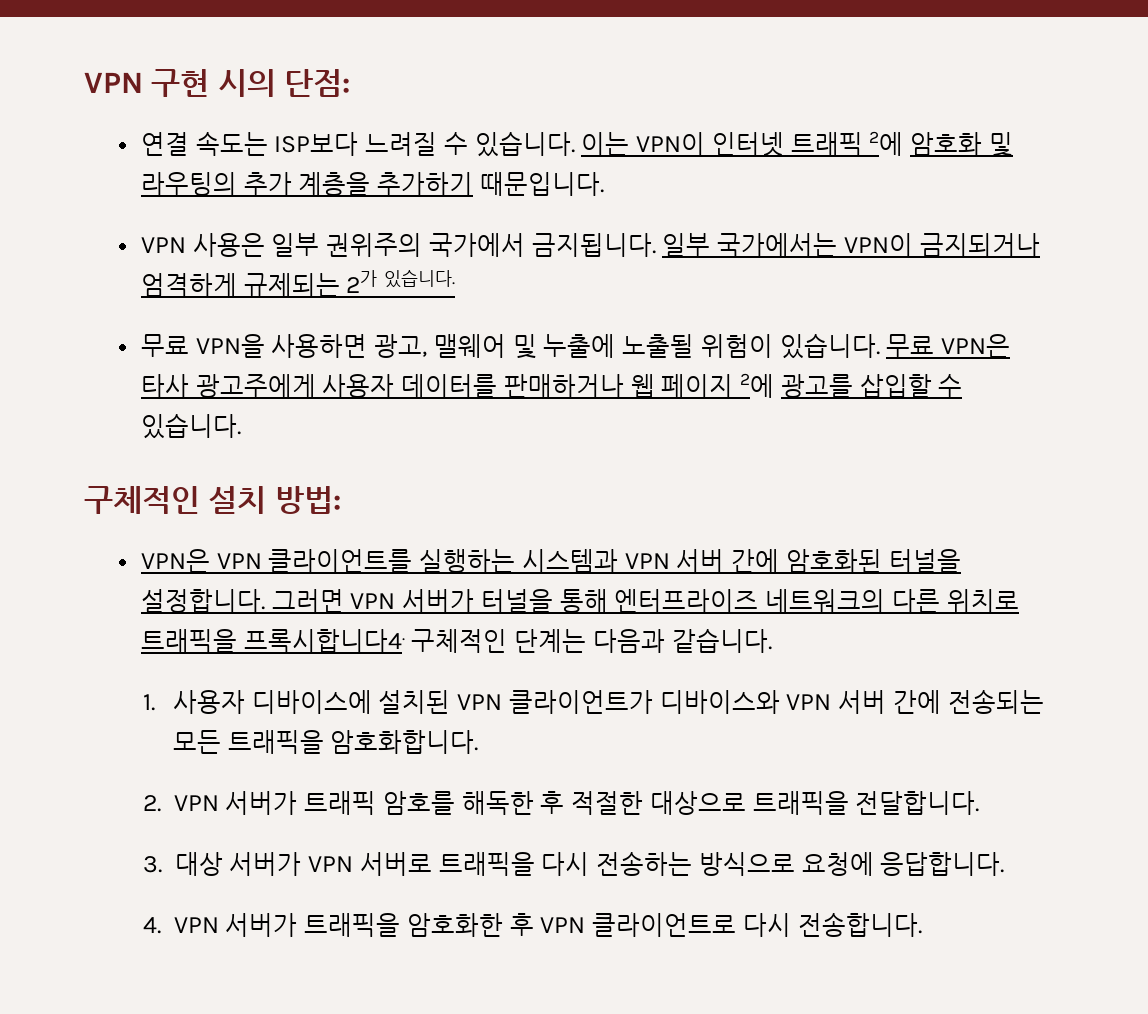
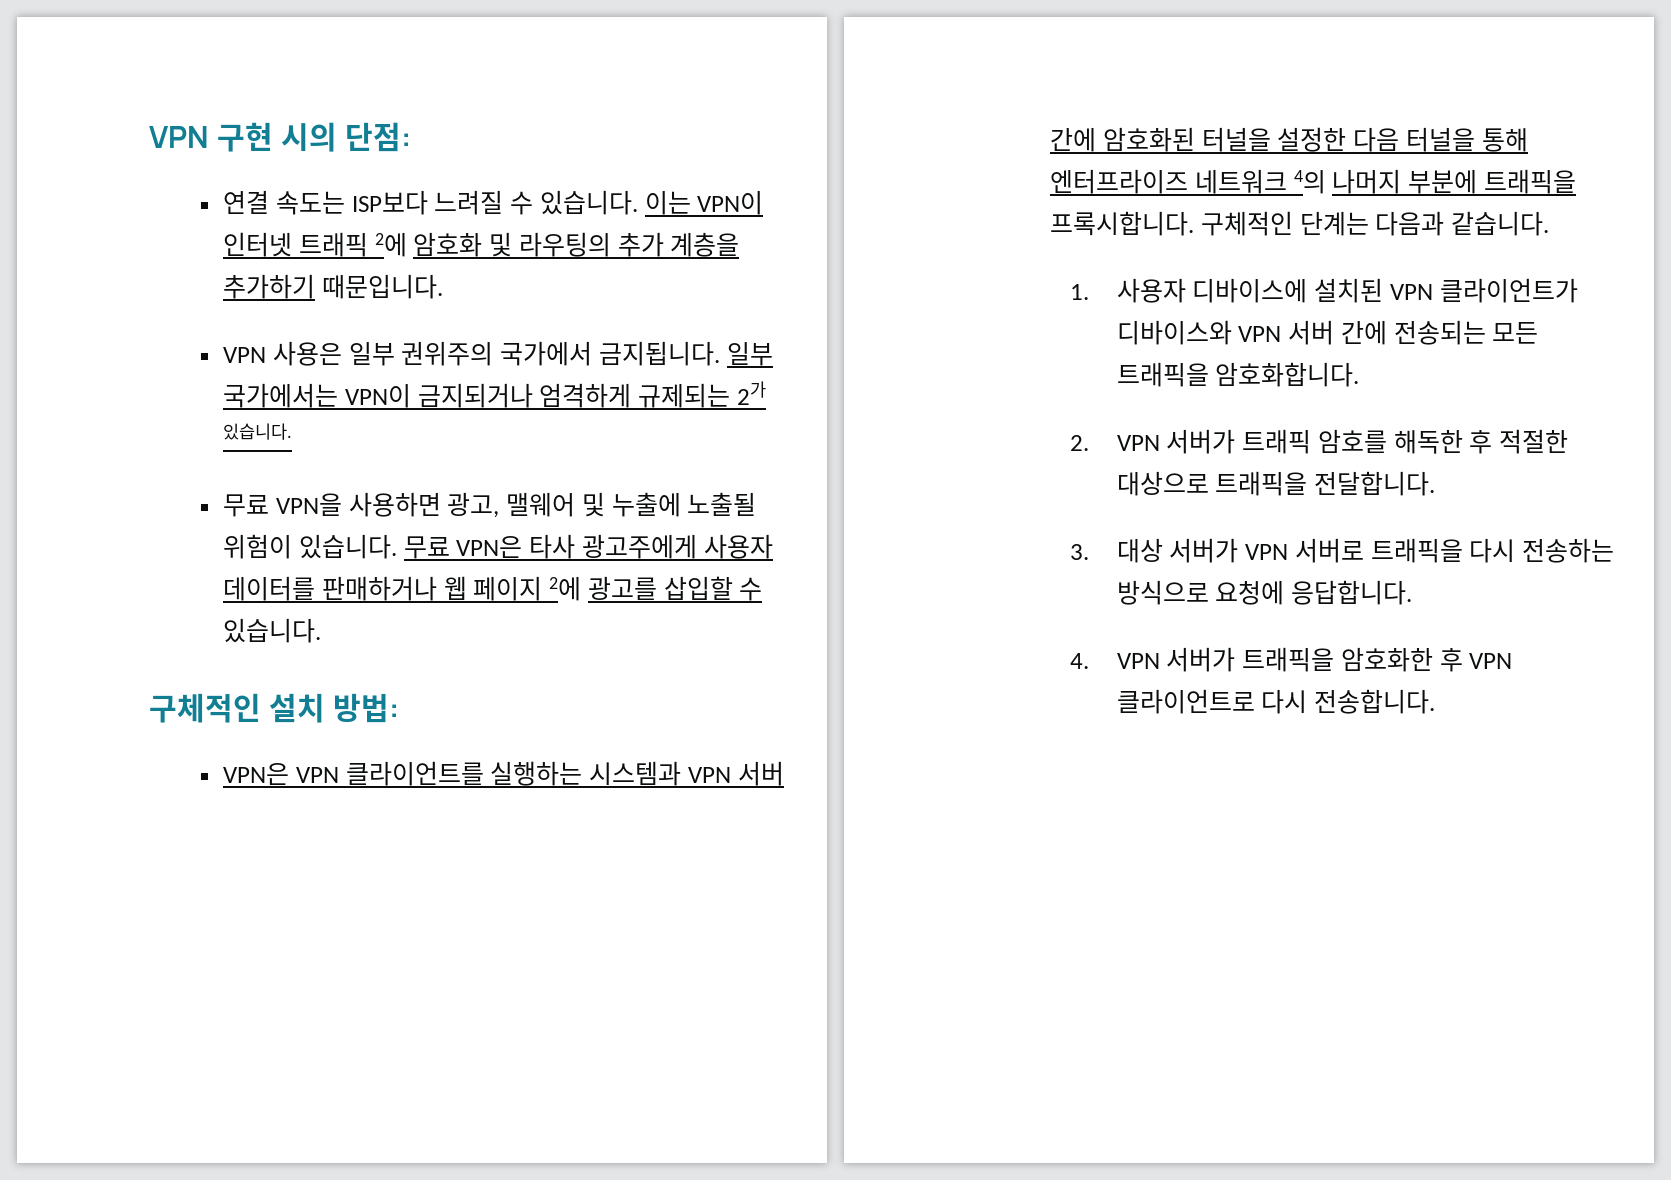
[140,589,1019,613] [140,629,405,653] 설정합니다. 그러면 VPN 서버가 터널을 통해 엔터프라이즈 네트워크의 다른 위치로 트래픽을 프록시합니다4. -> [1277,127,1528,152] [1050,169,1576,194] [1050,211,1195,236] 설정한 다음 터널을 통해 엔터프라이즈 네트워크 4의 나머지 부분에 트래픽을 프록시합니다.

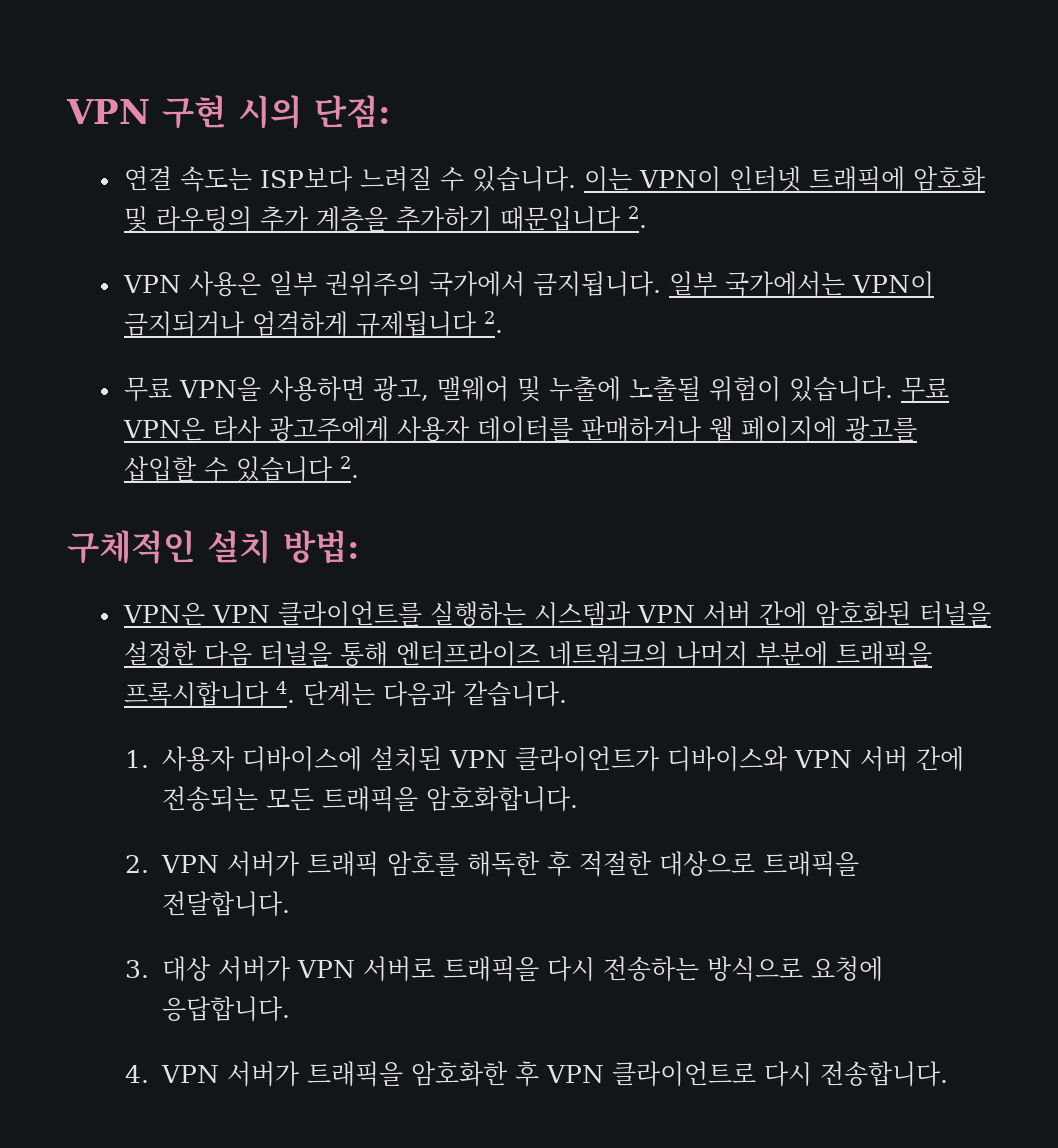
[298,232,407,257] 트래픽 2에 -> [808,166,905,192] 트래픽에
[321,274,443,299] 때문입니다. -> [499,206,647,232] 때문입니다 2.
[638,381,766,408] [223,423,293,440] 규제되는 2가 있습니다. -> [355,311,503,337] 규제됩니다 2.
[473,576,582,601] 페이지 2에 -> [740,416,837,442] 페이지에
[223,618,322,643] 있습니다. -> [235,456,359,482] 있습니다 2.
[1194,169,1326,194] 네트워크 4의 -> [547,641,668,667] 네트워크의
[1050,211,1293,236] 프록시합니다. 구체적인 -> [123,681,295,707] 프록시합니다 4.

